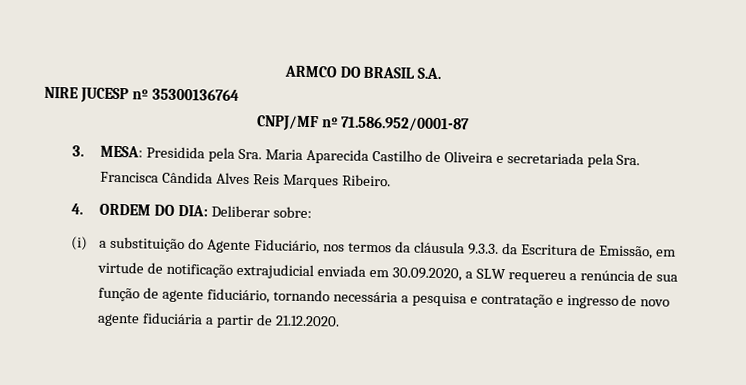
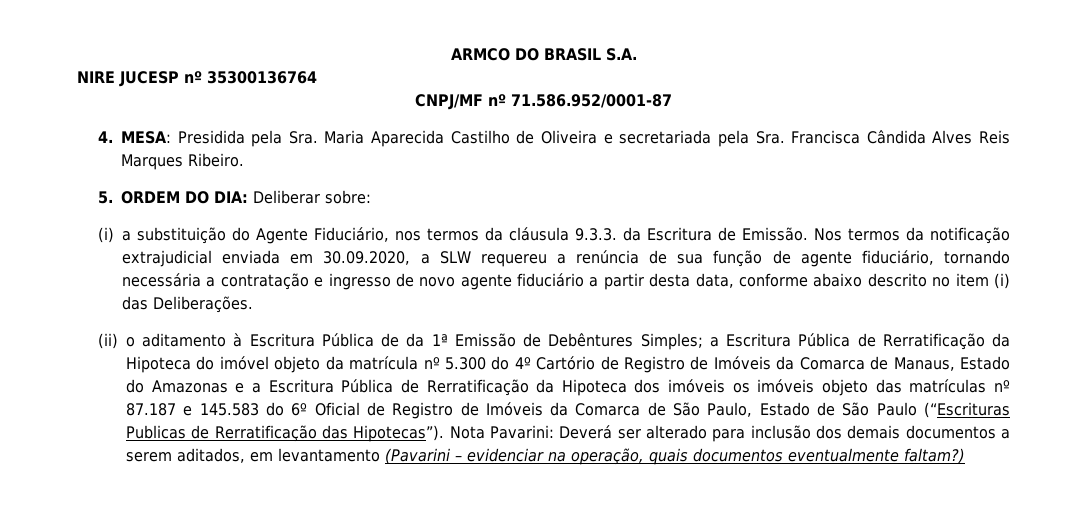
[71,145,84,157] 3. -> [97,131,113,143] 4.
[70,203,83,215] 4. -> [97,191,113,204] 5.
[599,245,677,260] [97,261,164,274] Emissão, em virtude de -> [741,227,924,241] Emissão. Nos termos da
[411,292,478,307] pesquisa e -> (216, 282) none
[142,312,204,325] fiduciária -> [517,273,585,287] fiduciário
[256,314,341,327] de 21.12.2020. -> [649,273,1010,289] [121,296,253,313] [97,333,1010,350] [125,356,1011,373] [125,379,1011,396] [125,402,1010,419] [125,425,1011,442] [125,448,965,465] desta data, conforme abaixo descrito no item (i) das Deliberações. // (ii) o aditamento à Escritura Pública de da 1ª Emissão de Debêntures Simples; a Escritura Pública de Rerratificação da Hipoteca do imóvel objeto da matrícula nº 5.300 do 4º Cartório de Registro de Imóveis da Comarca de Manaus, Estado do Amazonas e a Escritura Pública de Rerratificação da Hipoteca dos imóveis os imóveis objeto das matrículas nº 87.187 e 145.583 do 6º Oficial de Registro de Imóveis da Comarca de São Paulo, Estado de São Paulo (“Escrituras Publicas de Rerratificação das Hipotecas”). Nota Pavarini: Deverá ser alterado para inclusão dos demais documentos a serem aditados, em levantamento (Pavarini – evidenciar na operação, quais documentos eventualmente faltam?)

